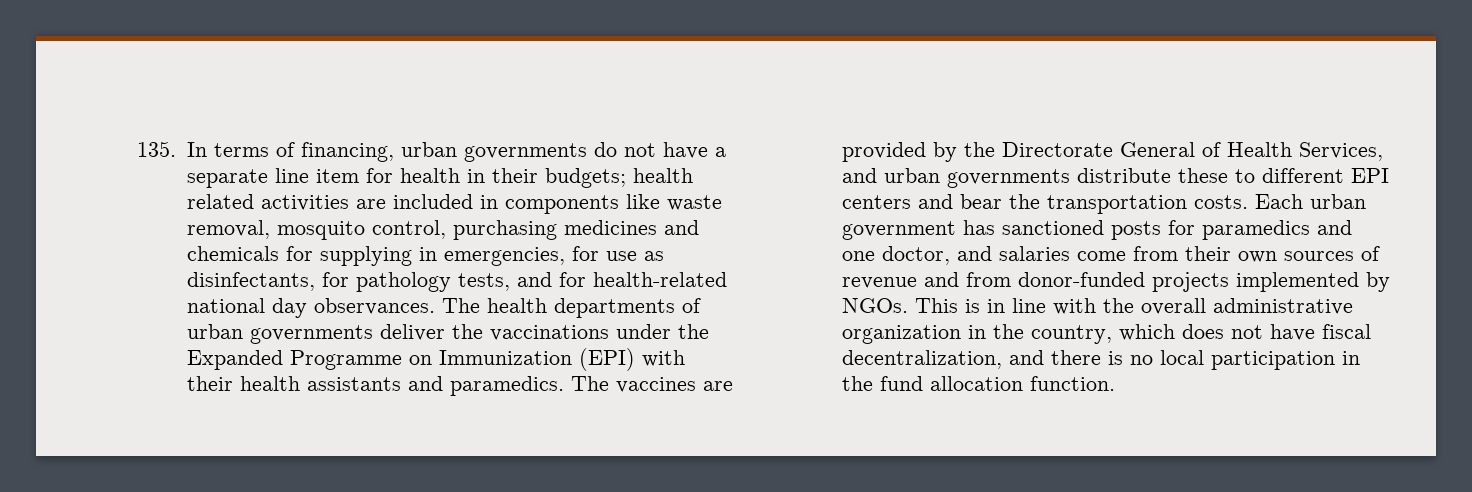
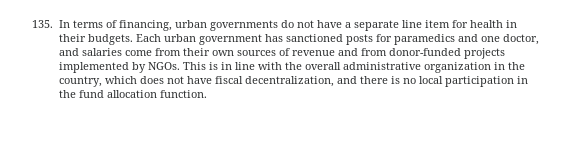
[544,168,693,188] [186,194,722,214] [186,220,699,240] [186,246,664,266] [186,272,727,292] [186,298,701,318] [186,324,709,344] [186,348,685,371] [186,376,733,396] [841,142,1383,162] [841,168,1389,188] [841,194,1248,214] budgets; health related activities are included in components like waste removal, mosquito control, purchasing medicines and chemicals for supplying in emergencies, for use as disinfectants, for pathology tests, and for health-related national day observances. The health departments of urban governments deliver the vaccinations under the Expanded Programme on Immunization (EPI) with their health assistants and paramedics. The vaccines are provided by the Directorate General of Health Services, and urban governments distribute these to different EPI centers and bear the transportation costs. -> [87,34,133,45] budgets.

